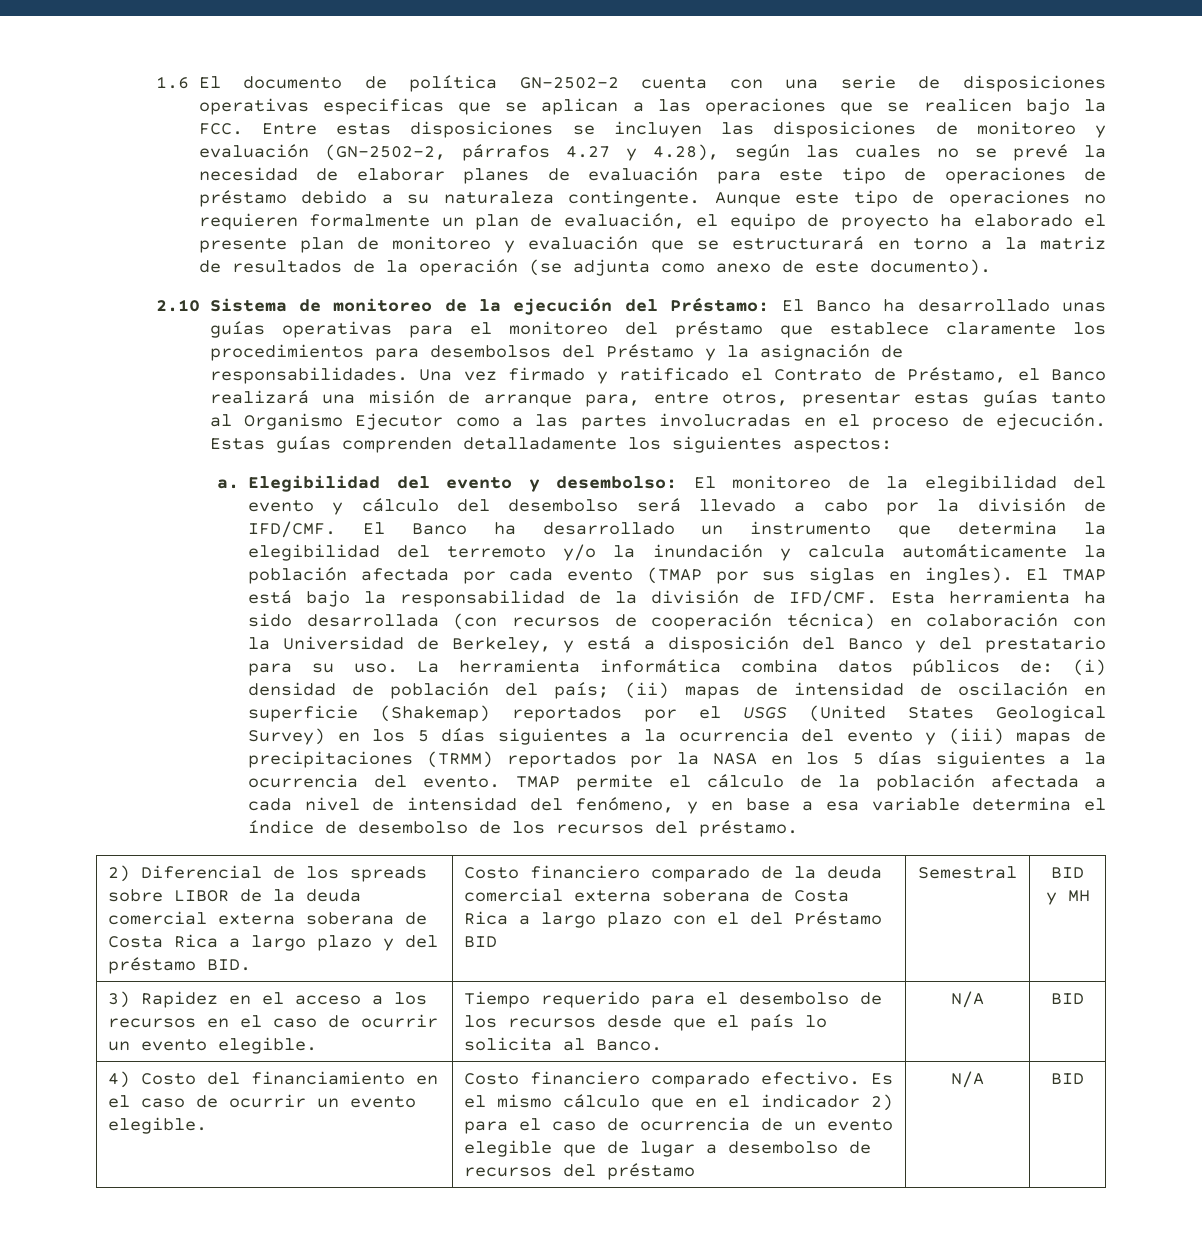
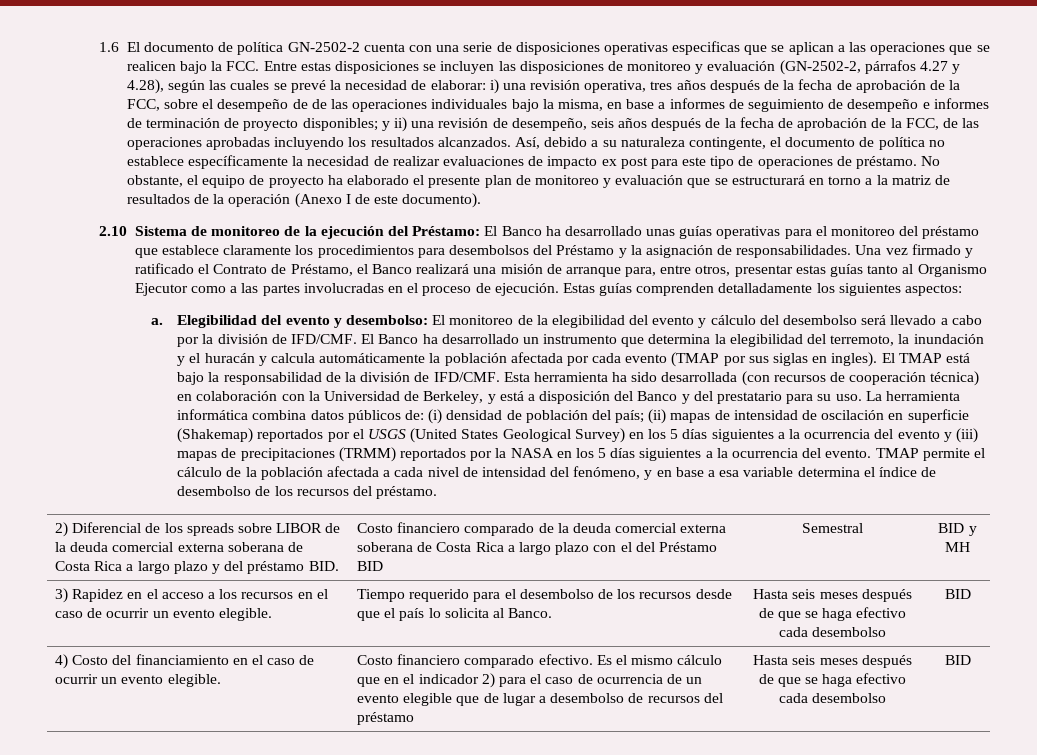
[936,148,959,158] no -> (270, 85) none
[356,167,699,184] elaborar planes de evaluación -> [430,79,961,94] [126,98,989,112] [126,117,980,132] [126,137,945,150] [126,155,648,169] elaborar: i) una revisión operativa, tres años después de la fecha de aprobación de la FCC, sobre el desempeño de de las operaciones individuales bajo la misma, en base a informes de seguimiento de desempeño e informes de terminación de proyecto disponibles; y ii) una revisión de desempeño, seis años después de la fecha de aprobación de la FCC, de las operaciones aprobadas incluyendo los resultados alcanzados. Así, debido a su naturaleza contingente, el documento de política no establece específicamente la necesidad de realizar evaluaciones de impacto ex post
[198,190,1106,207] [198,213,685,230] préstamo debido a su naturaleza contingente. Aunque este tipo de operaciones no requieren formalmente un plan de evaluación, -> [855,156,941,169] [126,175,183,187] préstamo. No obstante,
[528,259,771,276] (se adjunta como anexo -> [294,193,351,208] (Anexo I
[447,544,597,561] terremoto y/o -> [830,335,895,346] terremoto,
(791, 554) none -> [189,353,267,366] el huracán y
[951,991,984,1008] N/A -> [753,589,912,602] [758,607,907,621] [778,627,887,637] Hasta seis meses después de que se haga efectivo cada desembolso
[951,1071,984,1088] N/A -> [753,655,912,668] [758,673,907,687] [778,693,887,703] Hasta seis meses después de que se haga efectivo cada desembolso

